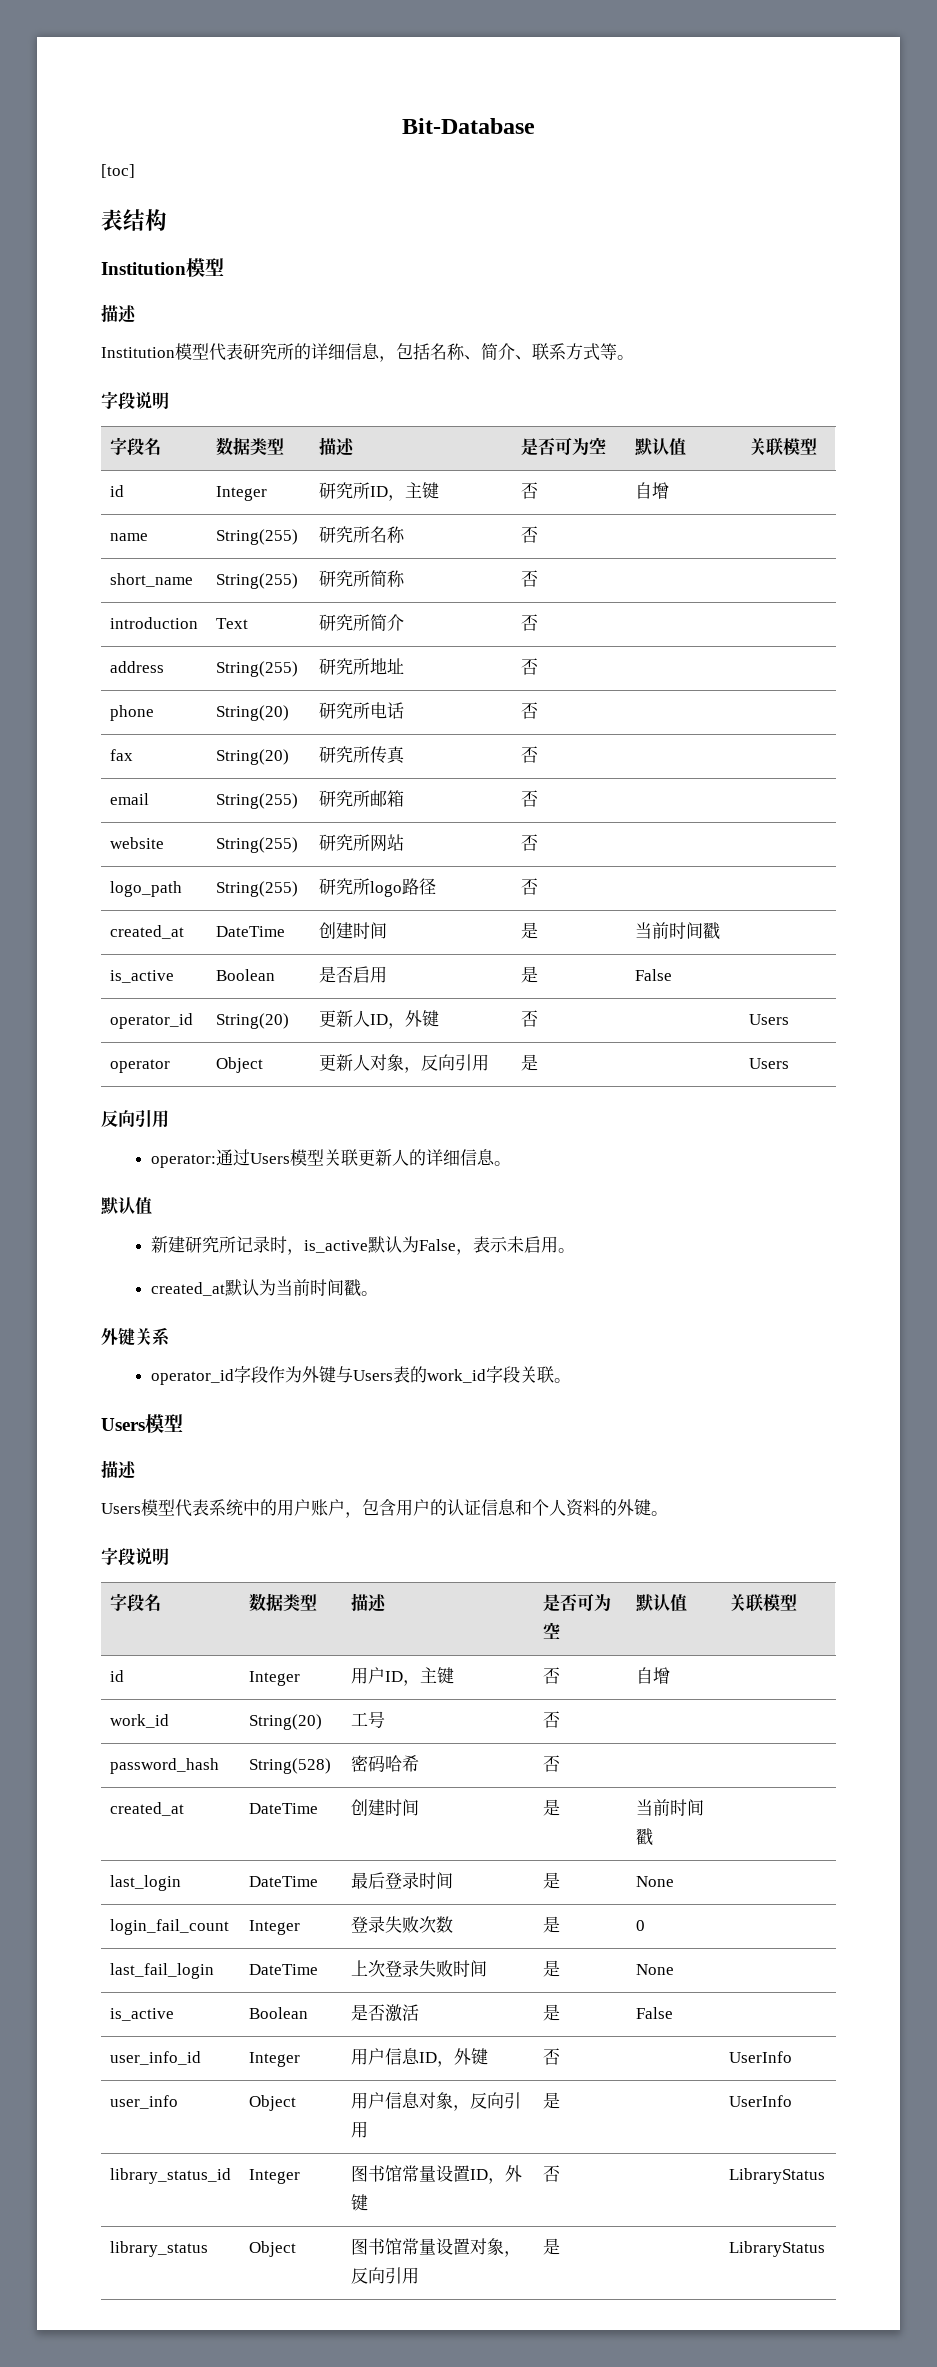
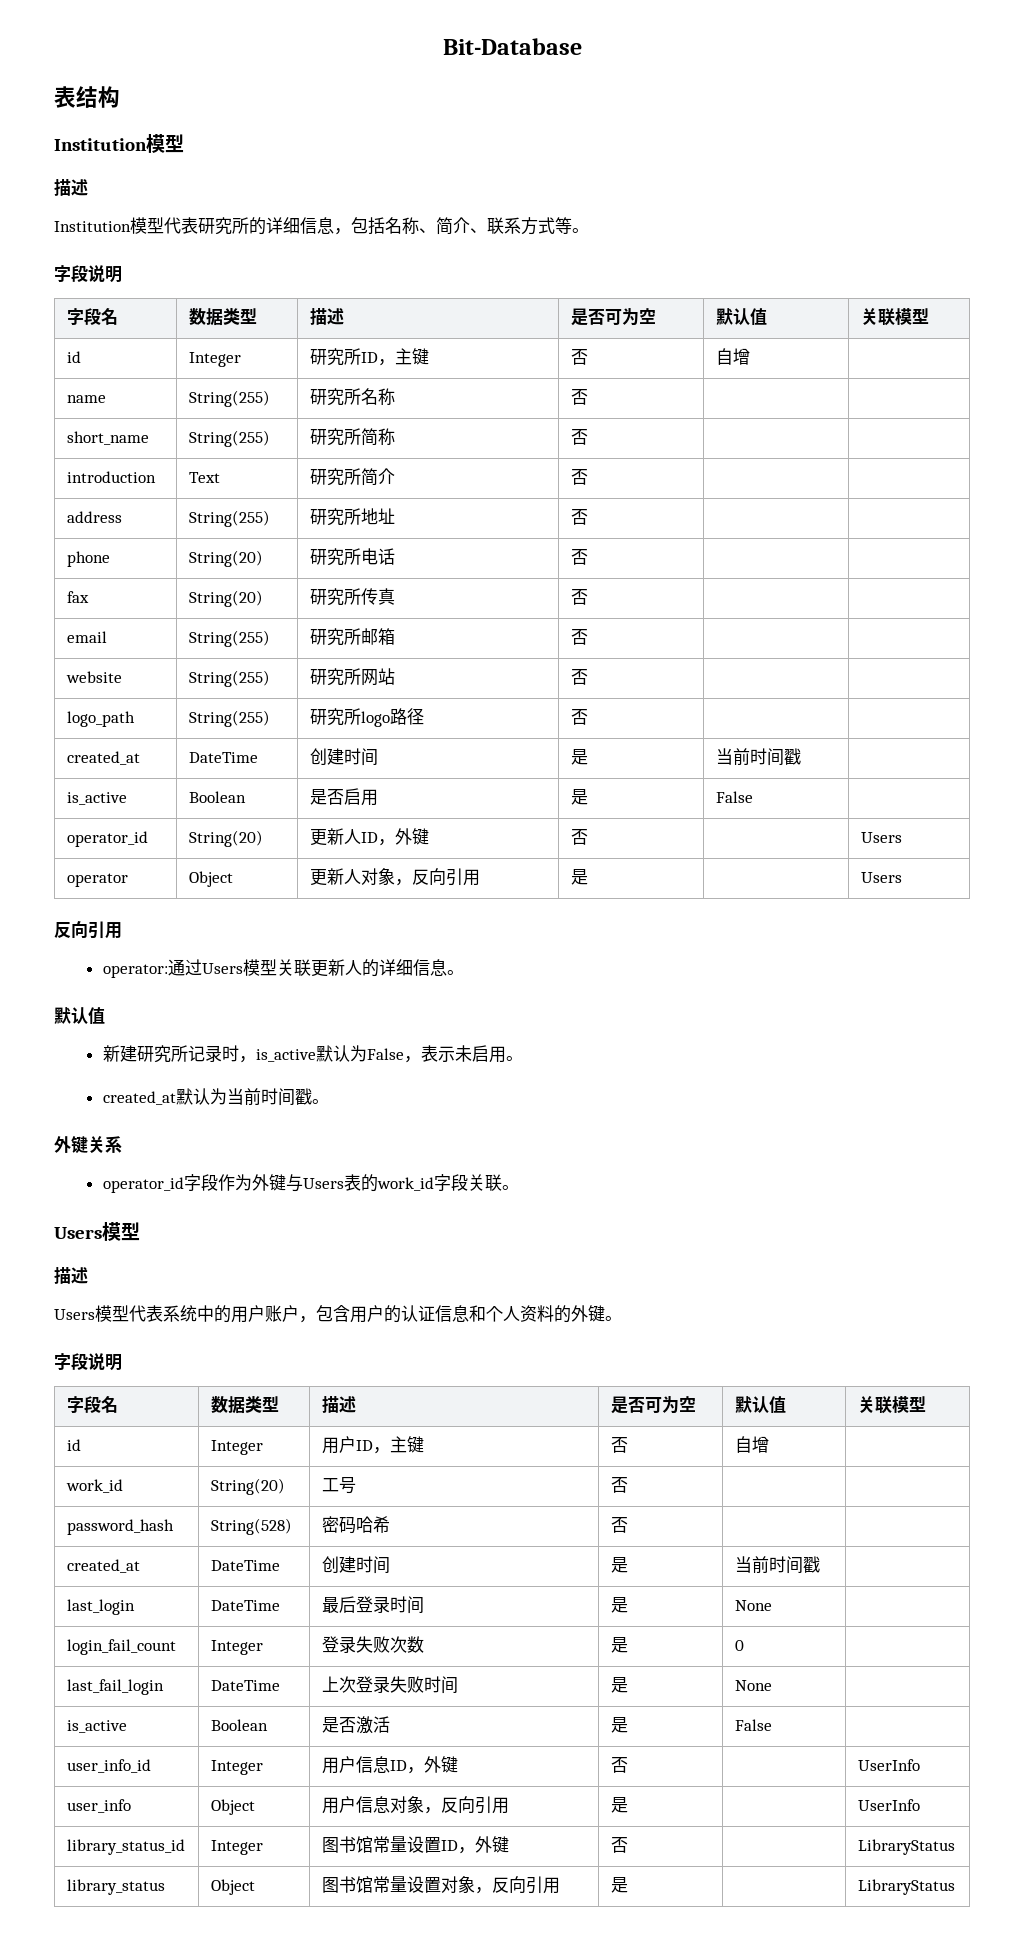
[101,164,135,178] // [toc] -> (582, 46) none

